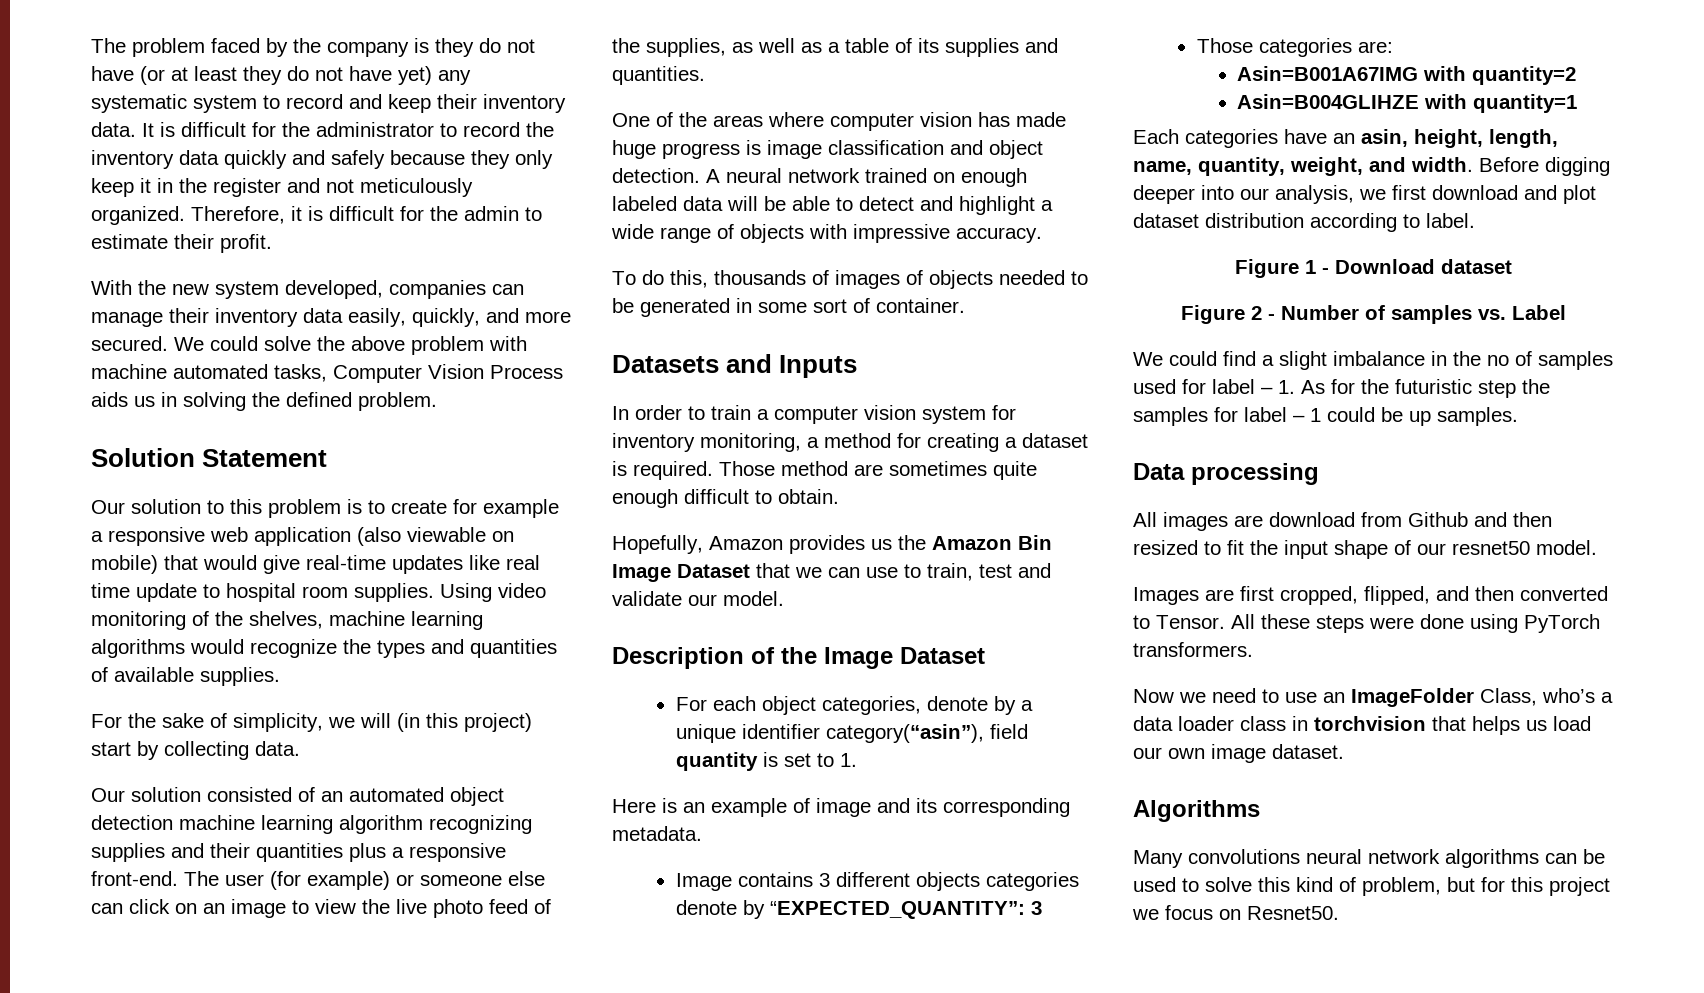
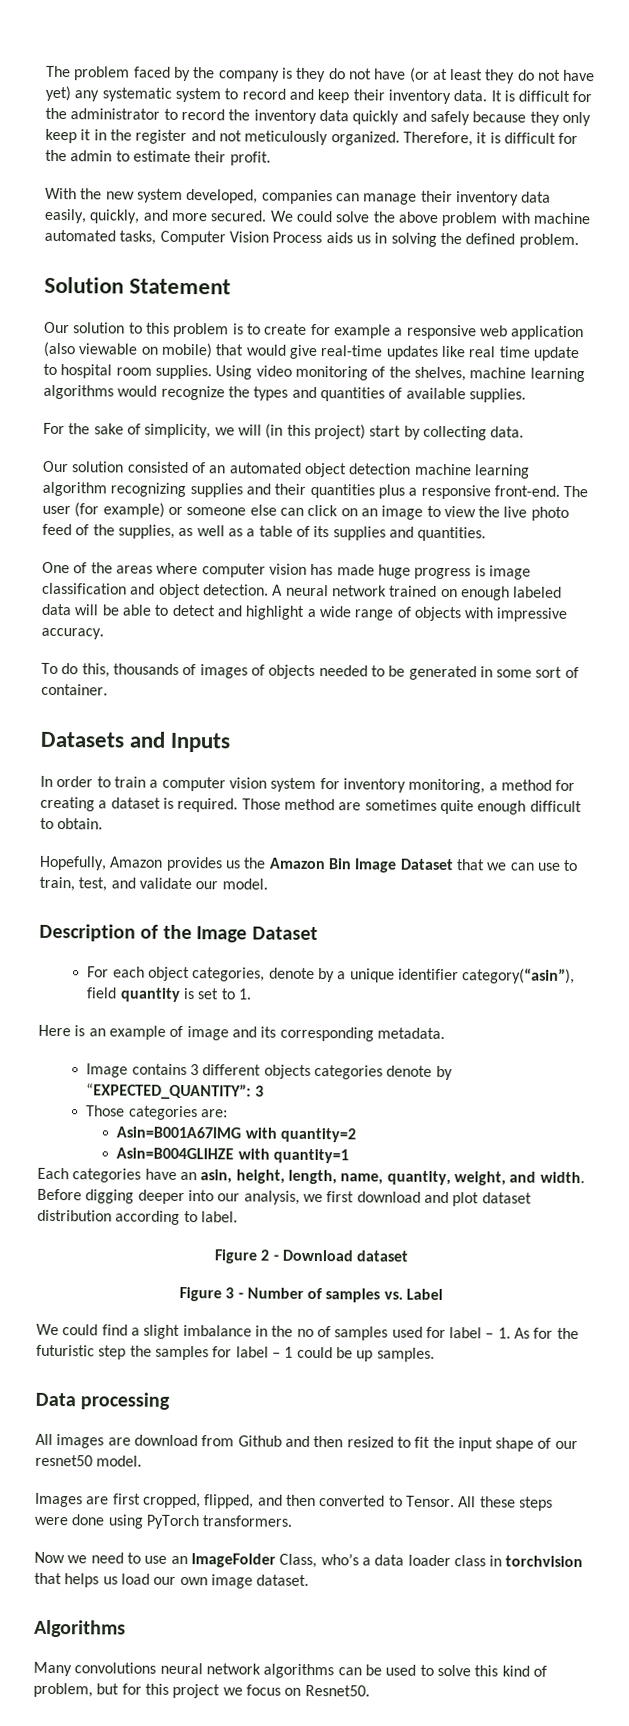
[979,564,1012,578] test -> [78,877,108,892] test,
[1304,260,1316,274] 1 -> [260,1249,271,1261] 2
[1250,306,1262,320] 2 -> [225,1287,235,1299] 3

